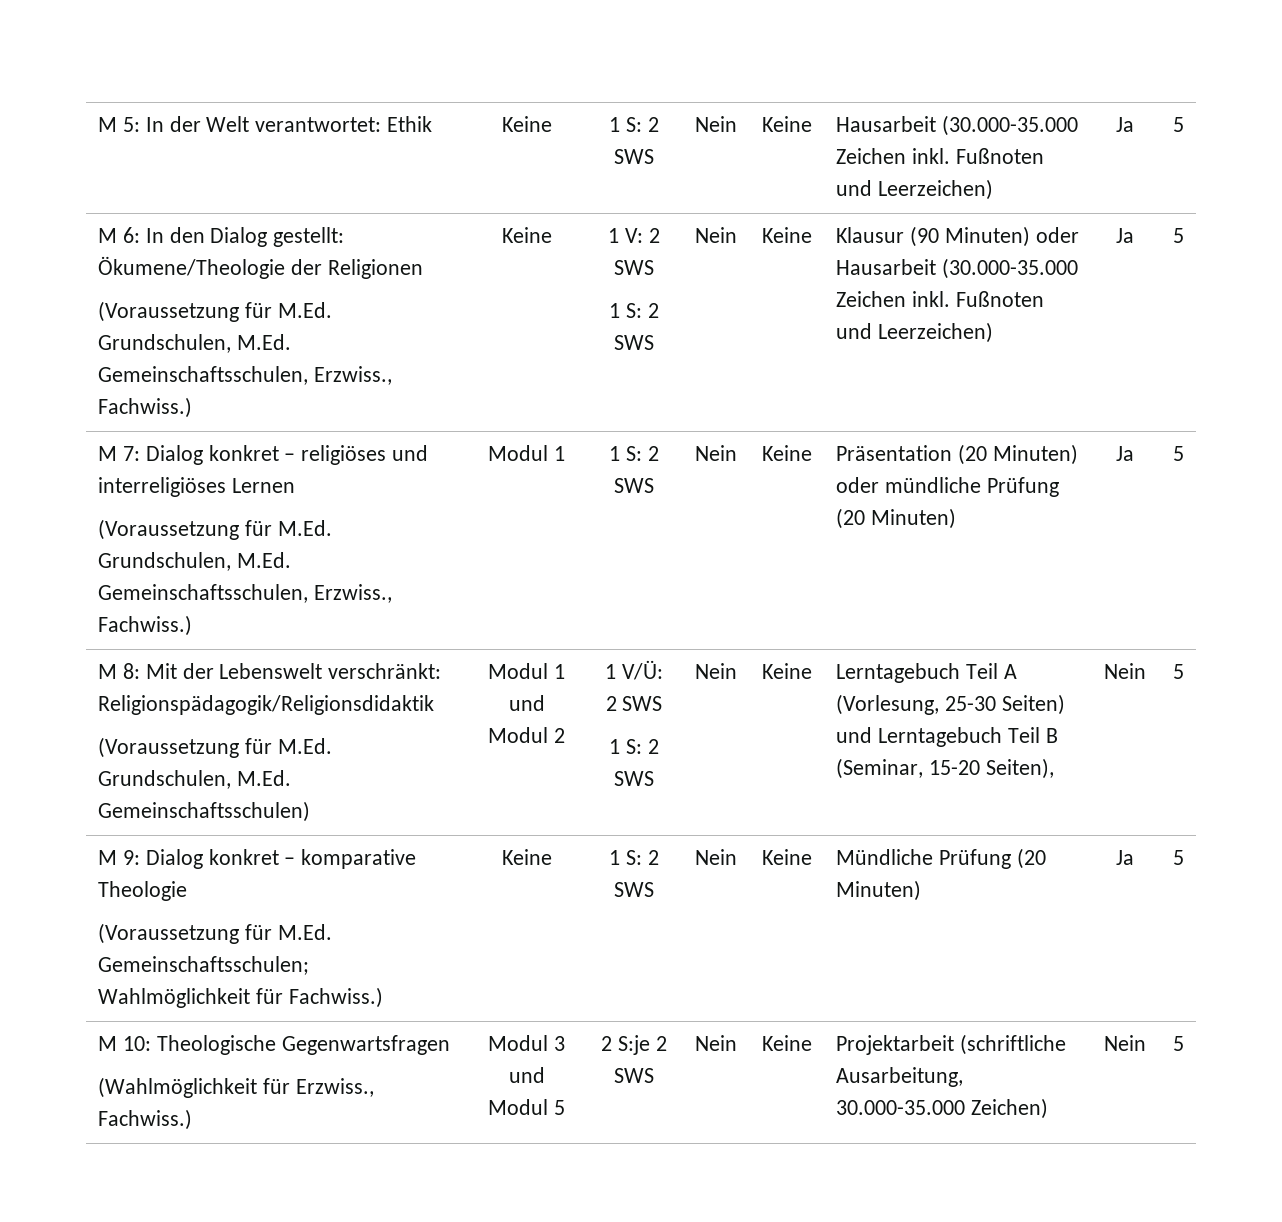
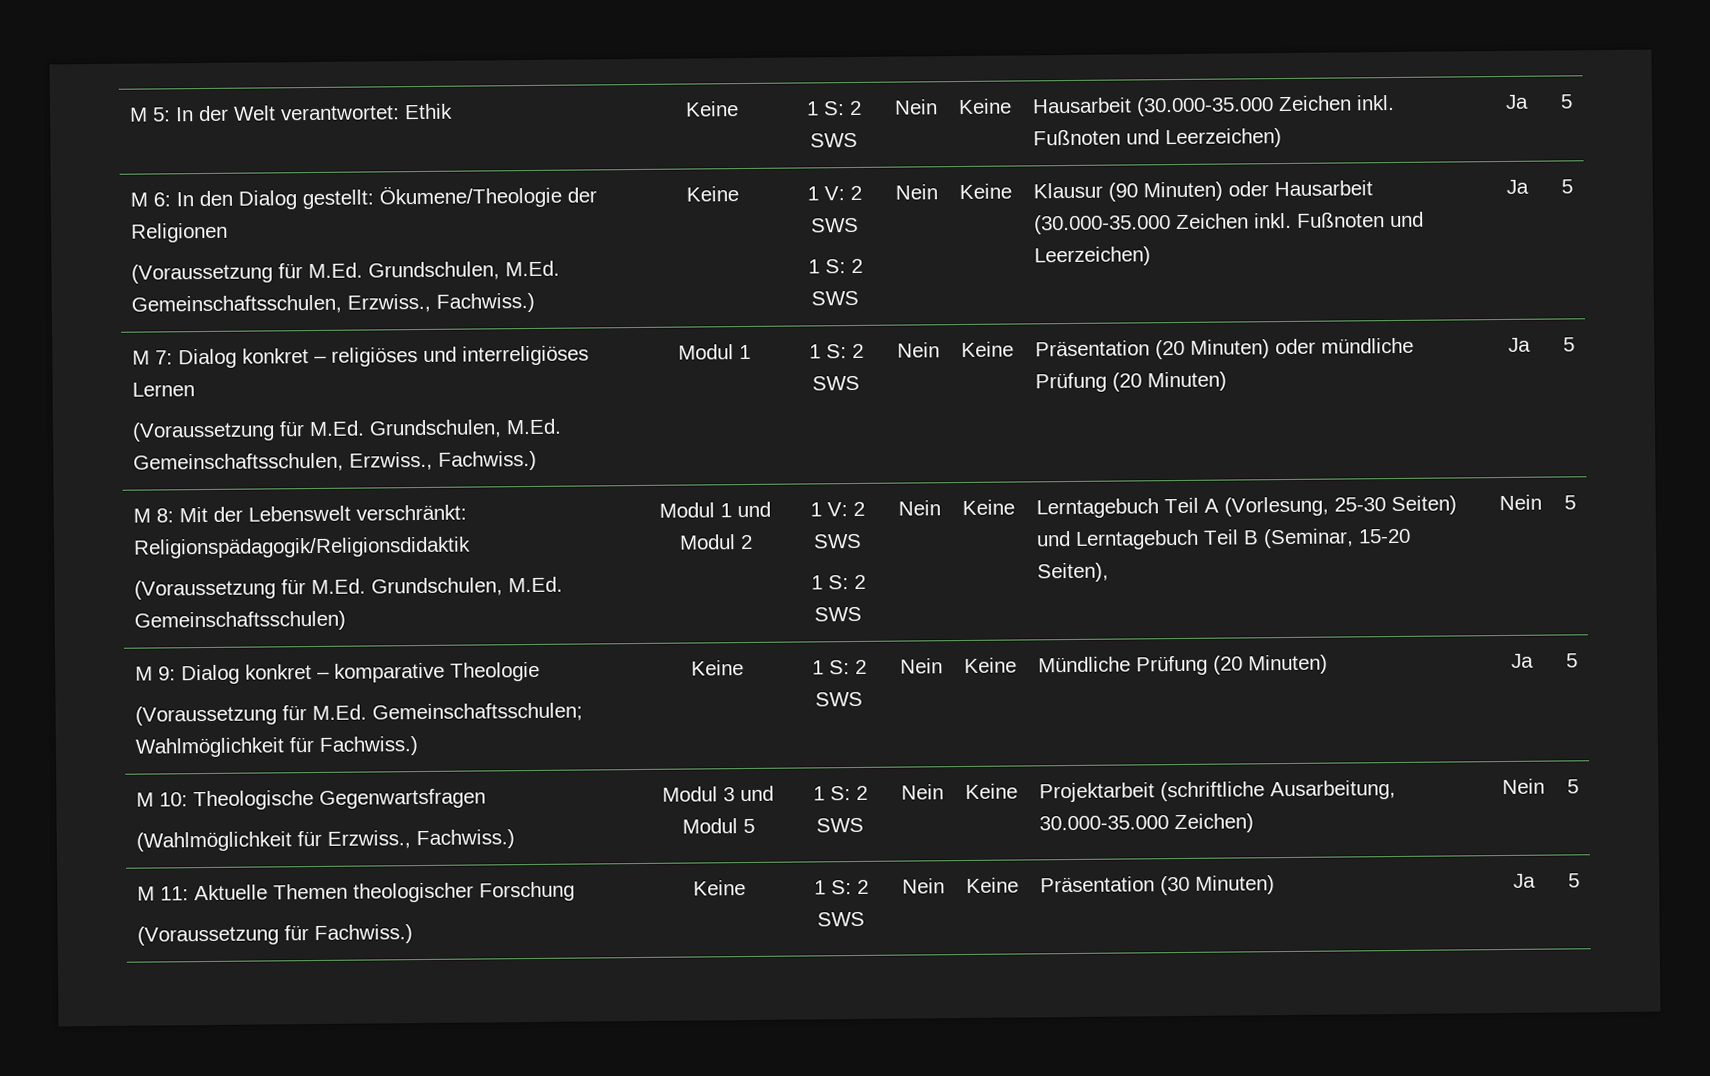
[621,660,663,680] V/Ü: -> [826,502,848,517] V:
[601,1035,650,1055] 2 S:je -> [812,786,851,801] 1 S:
(1184, 1043) none -> [136,881,575,903] [136,924,413,946] [692,880,746,896] [813,879,869,895] [817,911,865,927] [901,878,945,894] [966,877,1019,893] [1039,875,1275,896] [1513,873,1536,888] [1568,873,1581,888] // M 11: Aktuelle Themen theologischer Forschung // (Voraussetzung für Fachwiss.) | Keine | 1 S: 2 SWS | Nein | Keine | Präsentation (30 Minuten) | Ja | 5

